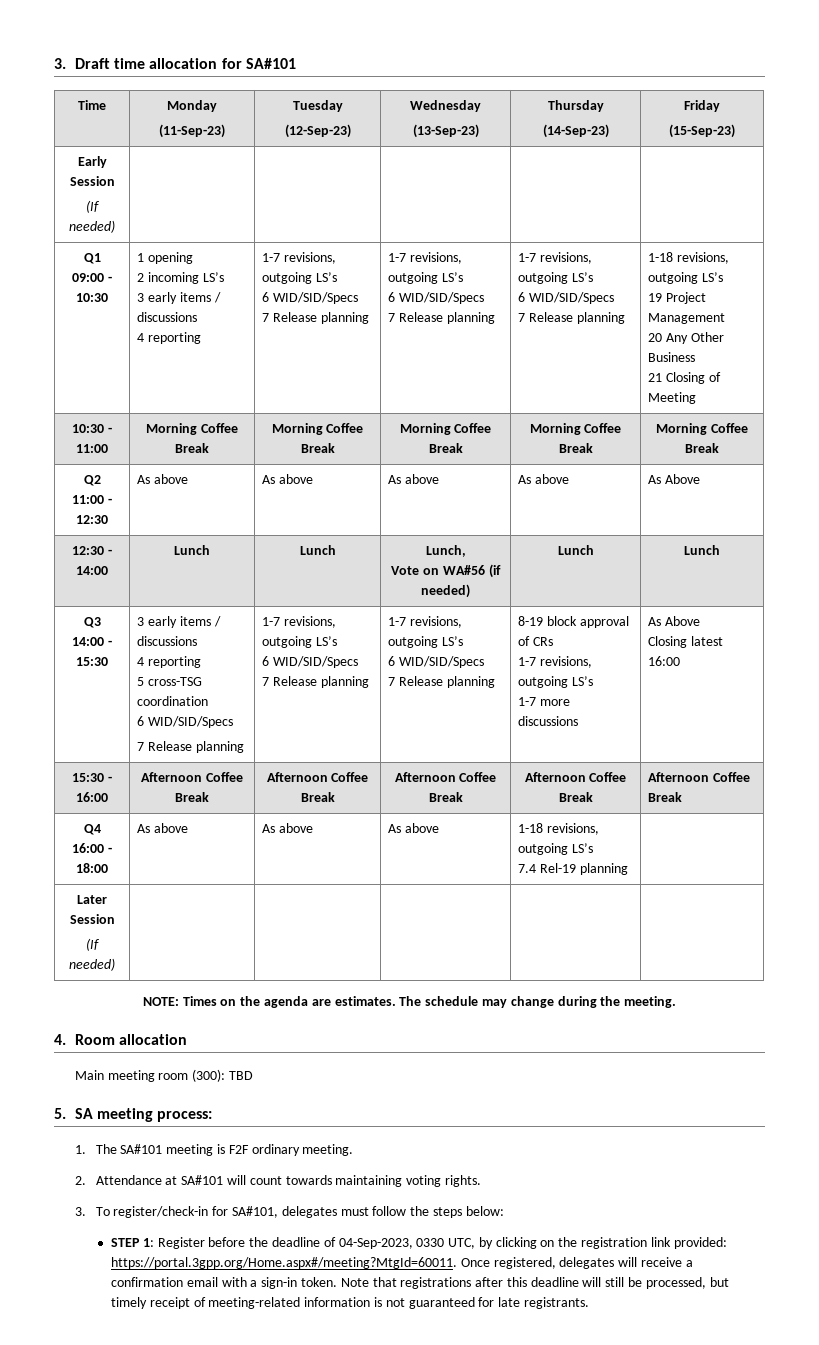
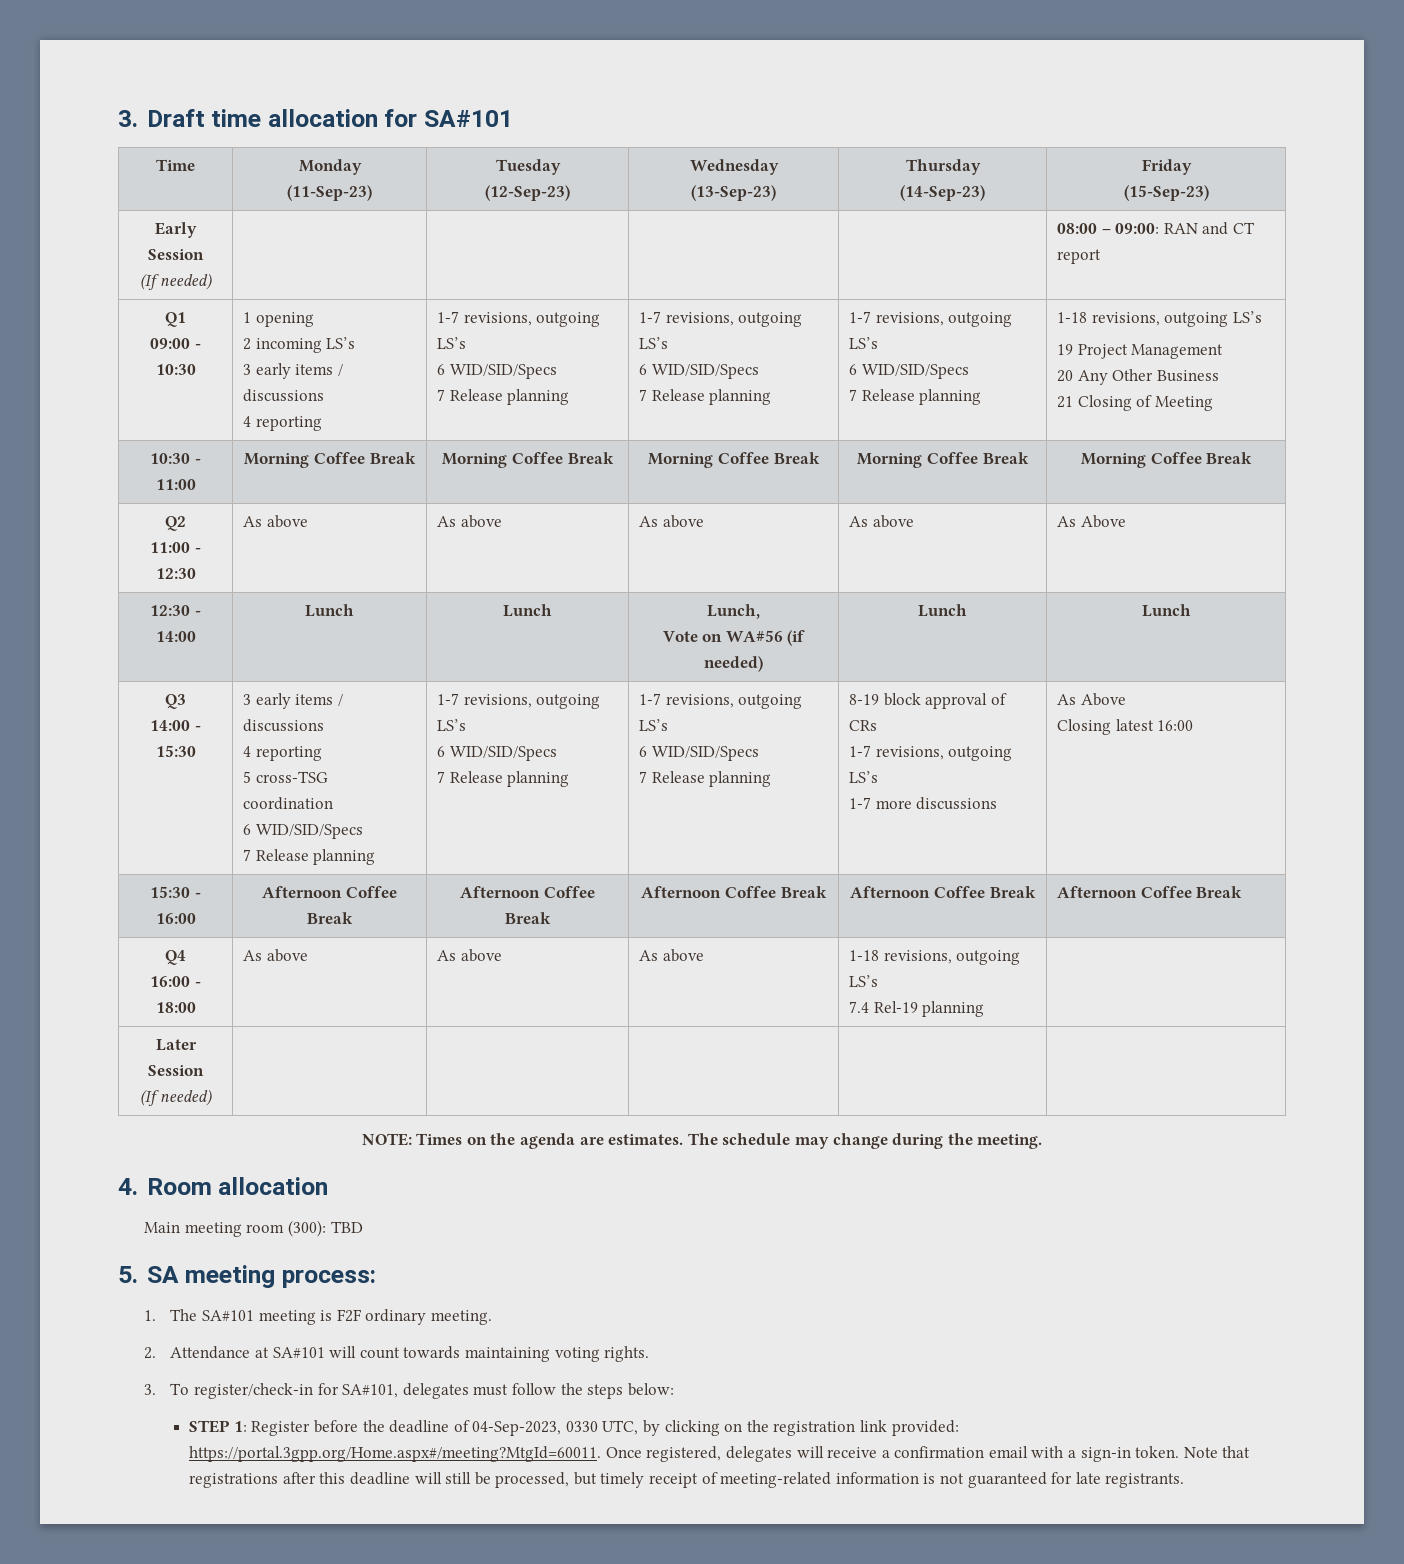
(115, 226) none -> [1057,222,1256,235] [1057,249,1102,264] 08:00 – 09:00: RAN and CT report

